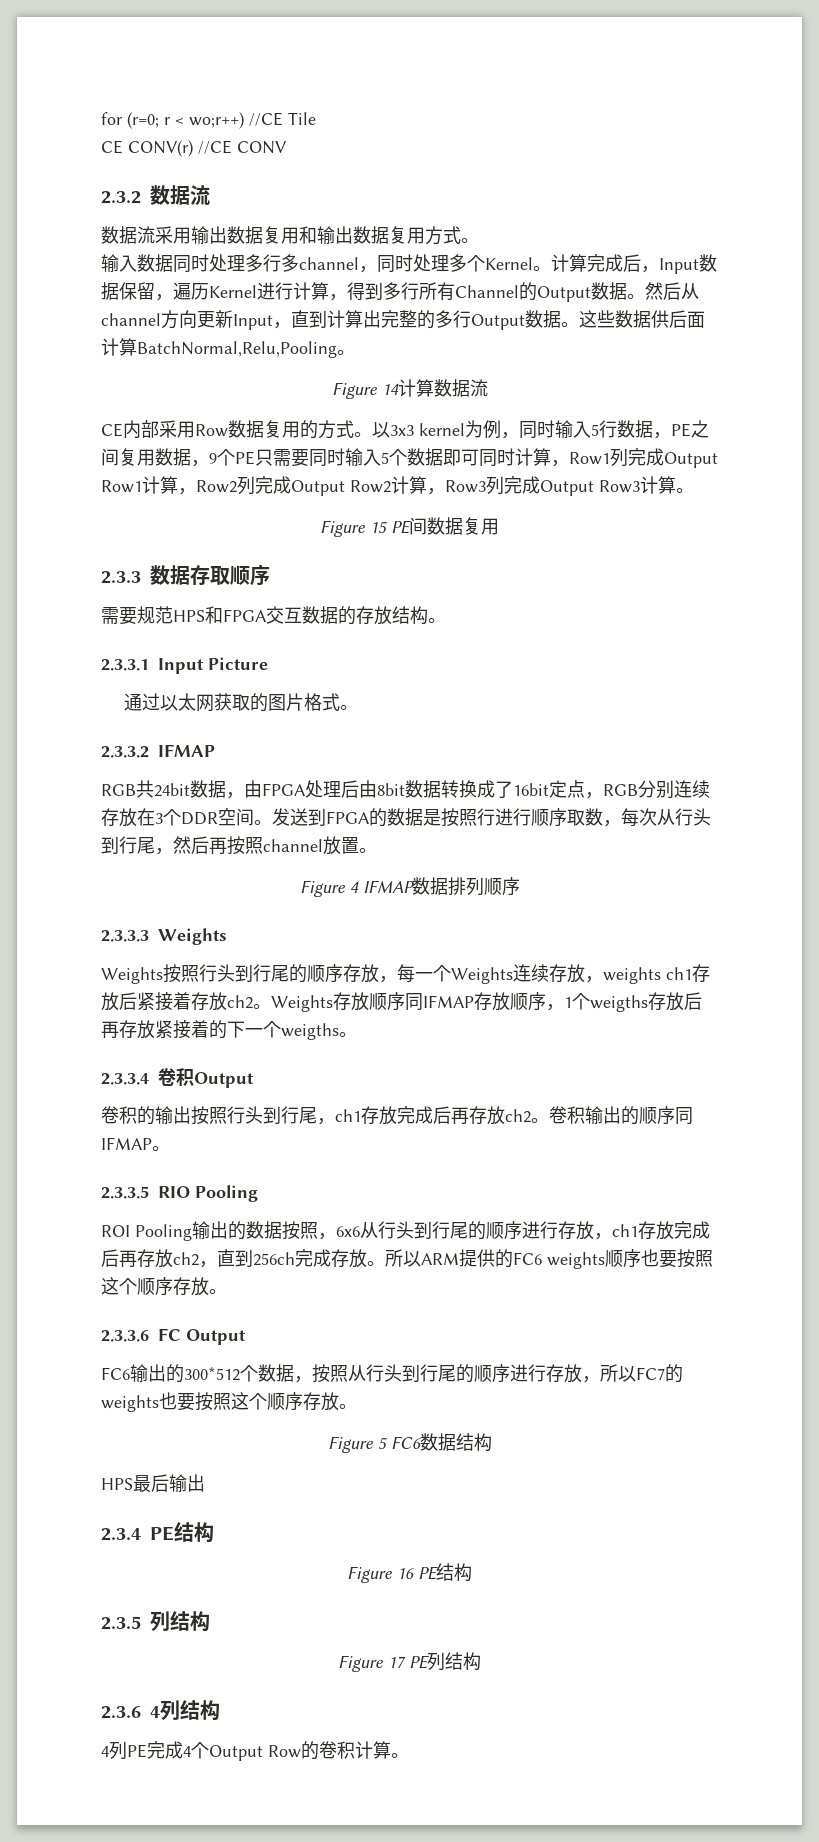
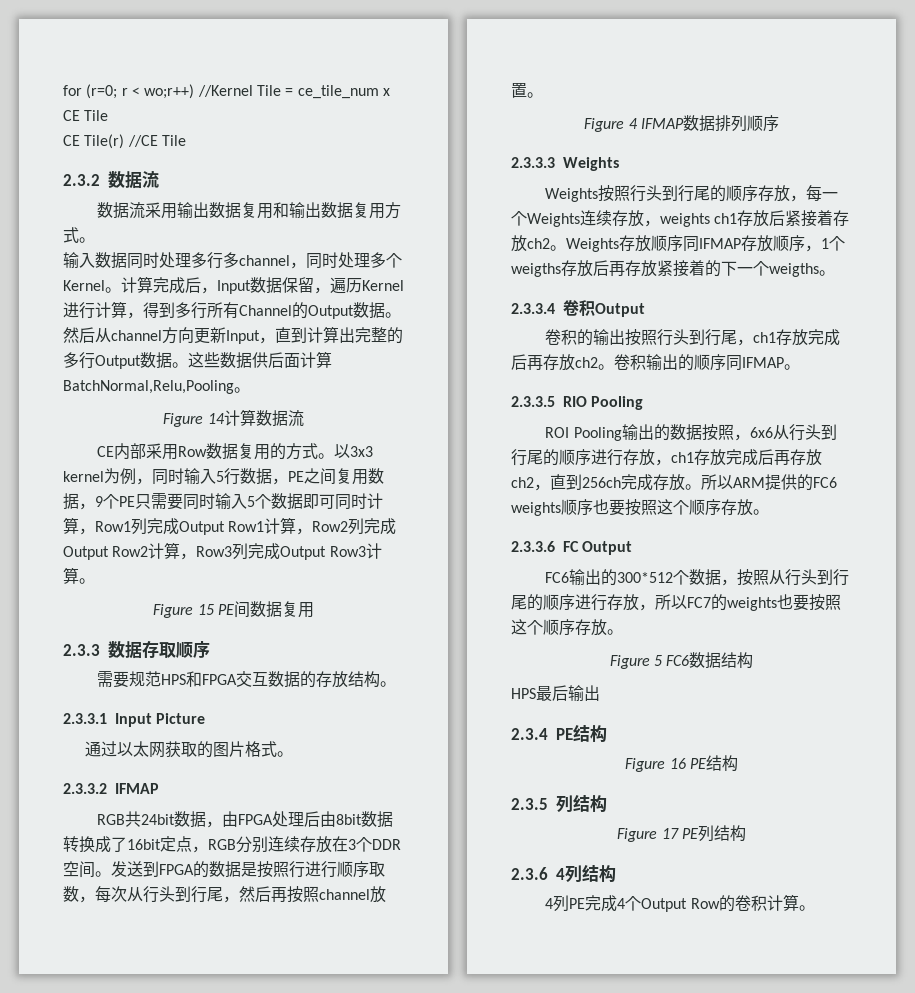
[249,112,283,126] //CE -> [197,85,390,99] [63,110,80,121] //Kernel Tile = ce_tile_num x CE
[128,140,287,157] CONV(r) //CE CONV -> [84,134,186,149] Tile(r) //CE Tile

